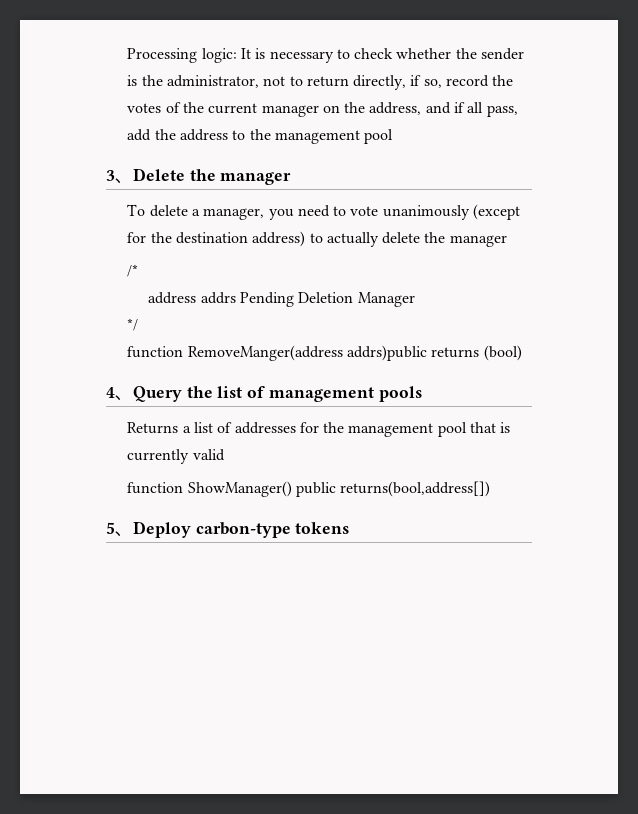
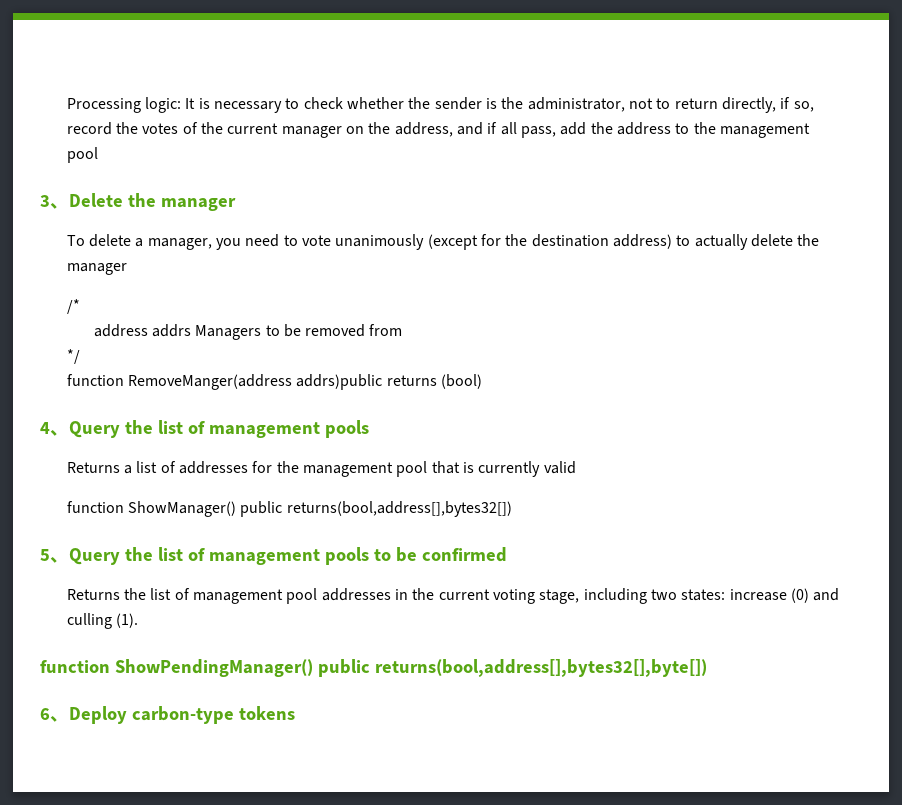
[240,292,415,307] Pending Deletion Manager -> [195,324,403,340] Managers to be removed from
[340,481,491,497] [106,522,115,534] returns(bool,address[]) // 5 -> [286,501,512,517] [40,547,507,565] [66,588,840,604] [66,613,139,629] [40,659,707,677] [40,708,50,720] returns(bool,address[],bytes32[]) // 5、Query the list of management pools to be confirmed // Returns the list of management pool addresses in the current voting stage, including two states: increase (0) and culling (1). // function ShowPendingManager() public returns(bool,address[],bytes32[],byte[]) // 6

